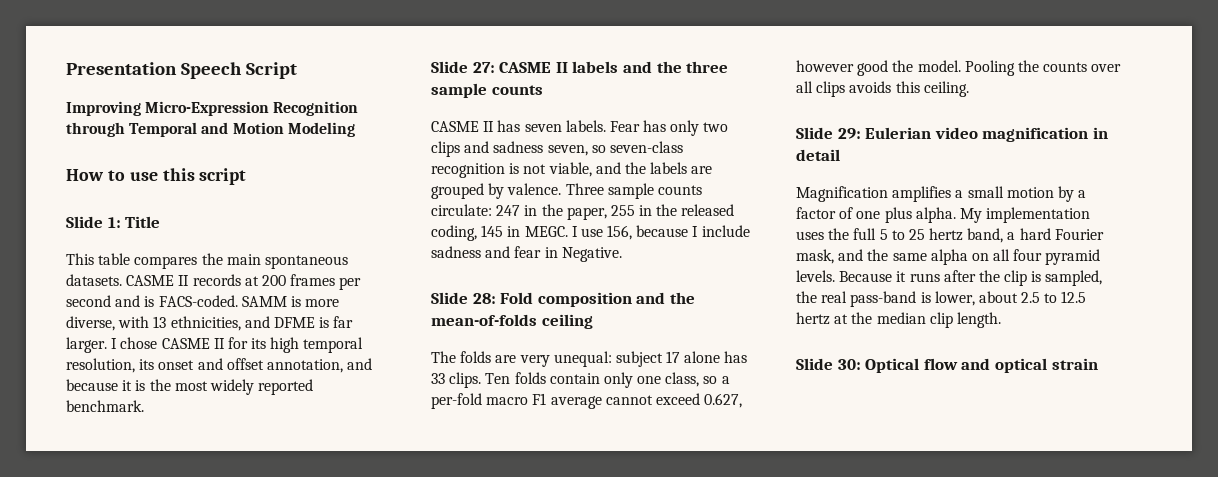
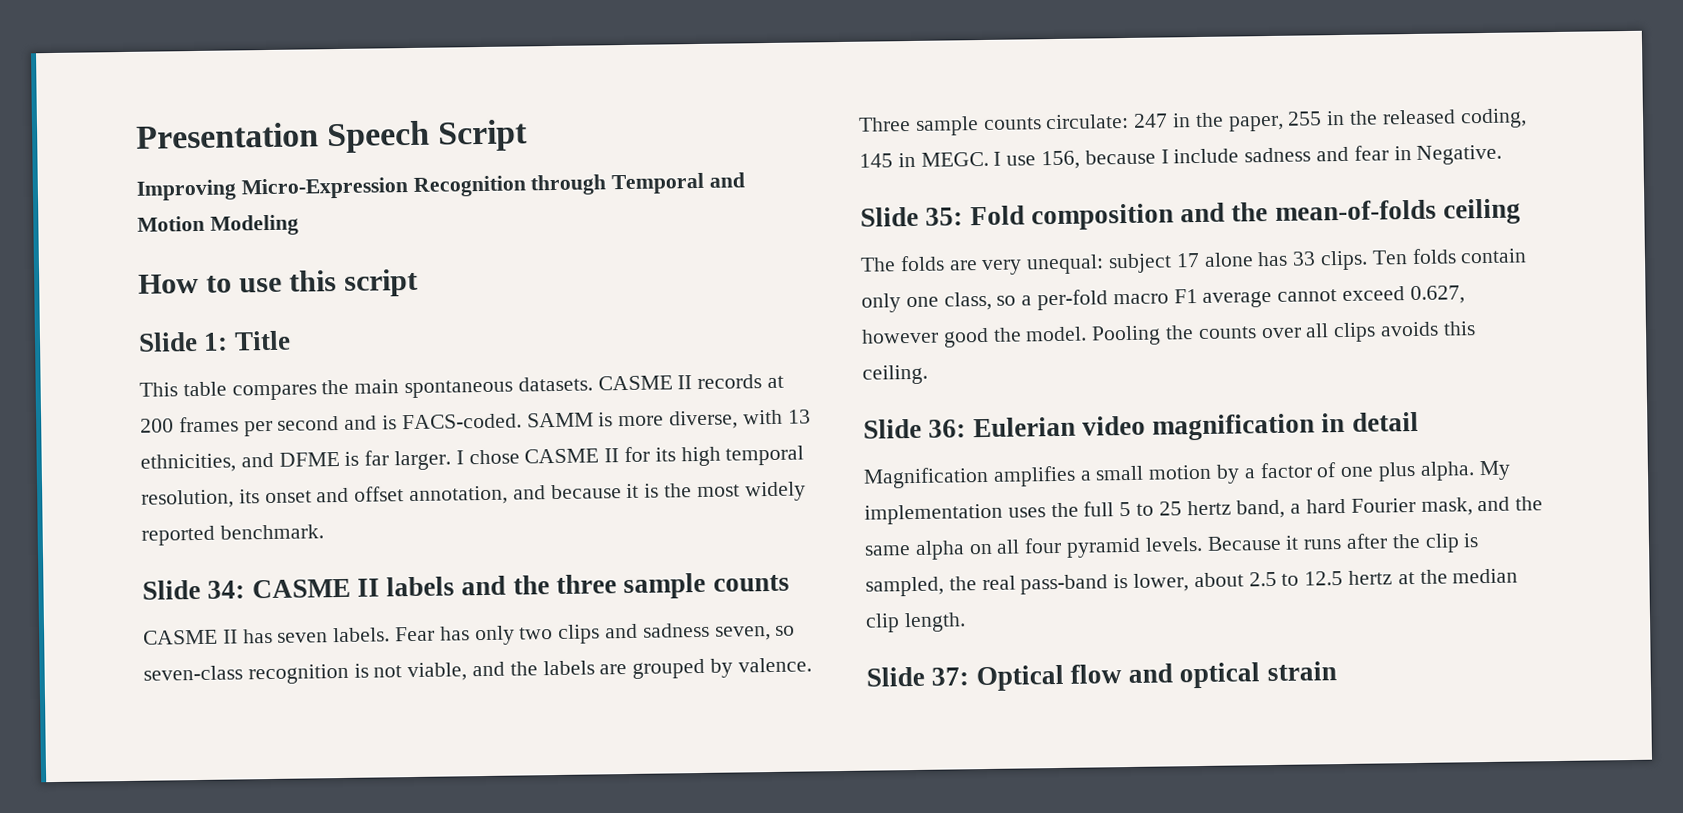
[472,62,495,73] 27: -> [207,580,246,599] 34:
[472,293,496,304] 28: -> [925,207,964,226] 35:
[837,128,861,139] 29: -> [928,419,967,438] 36:
[837,359,861,370] 30: -> [931,667,970,686] 37:

